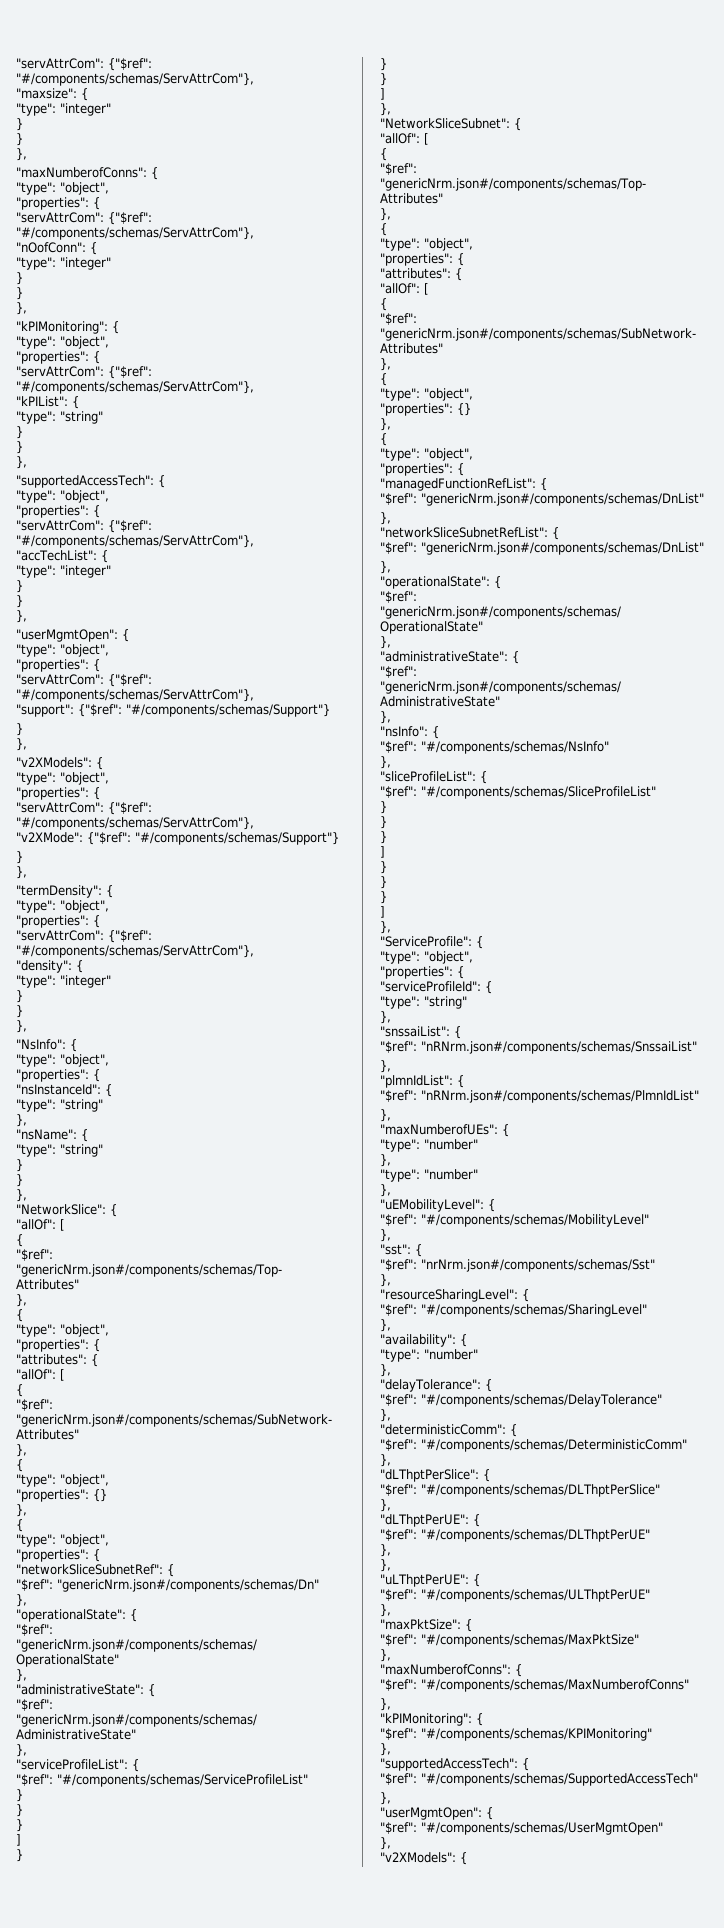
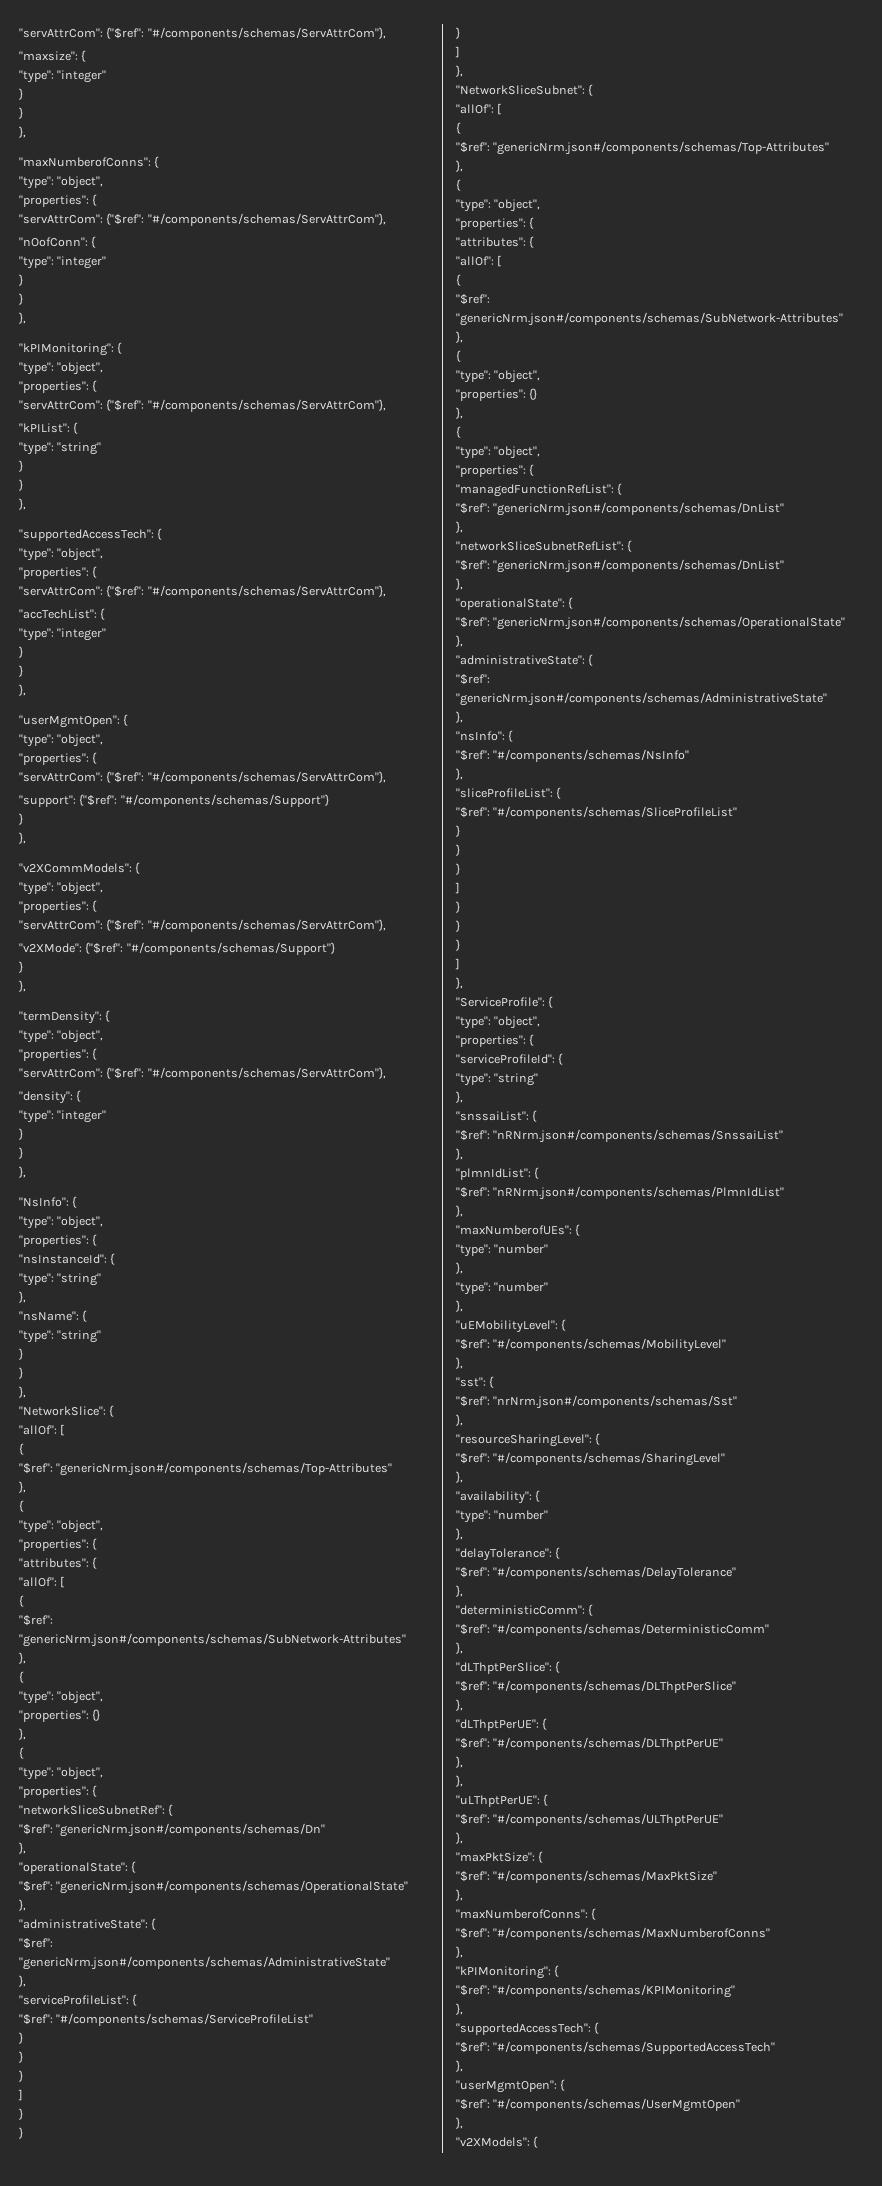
[16,757,92,768] "v2XModels": -> [19,863,132,873] "v2XCommModels":

